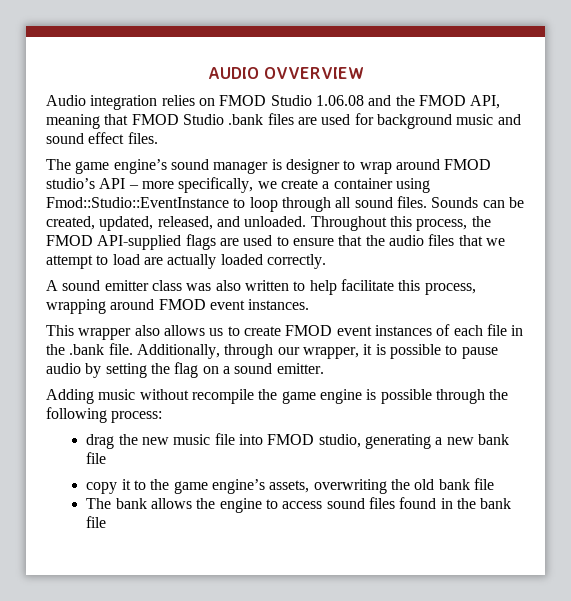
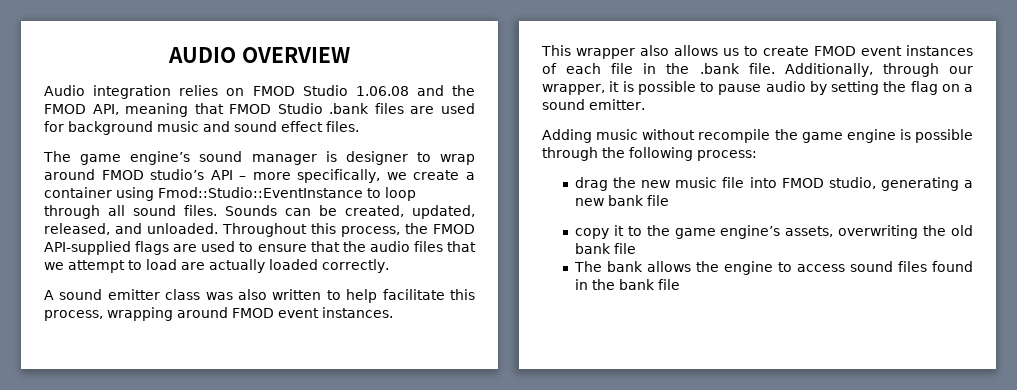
[263,67,364,79] OVVERVIEW -> [241,47,350,63] OVERVIEW

